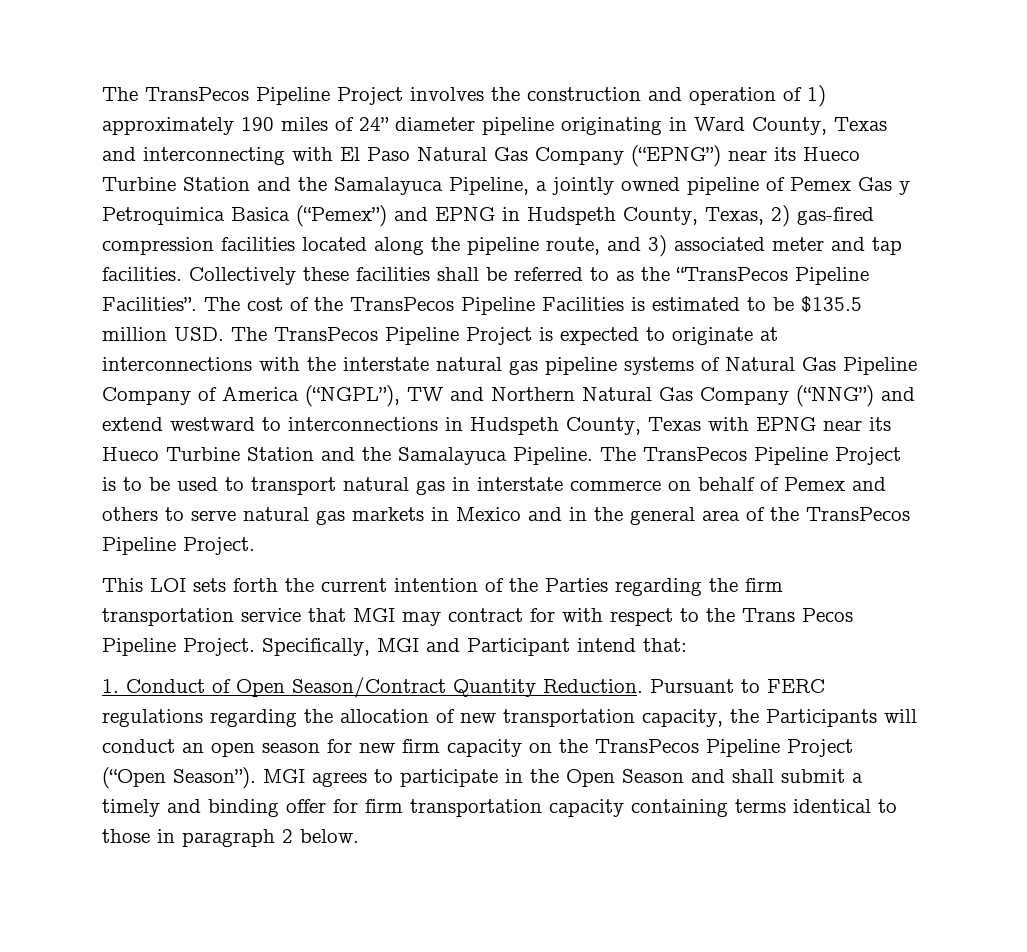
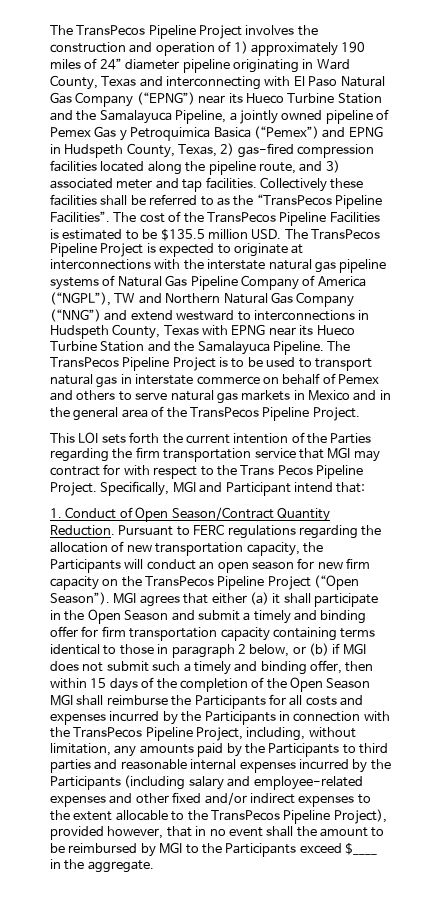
[374,769,393,783] to -> [183,592,311,605] that either (a) it shall
[732,769,774,783] shall -> (195, 615) none
[300,829,359,843] below. -> [249,643,366,657] [50,660,374,675] [50,677,371,692] [50,694,363,709] [50,711,390,725] [50,727,356,741] [50,743,388,757] [50,759,391,773] [50,775,363,790] [50,792,371,807] [50,809,387,824] [50,826,385,840] [50,842,377,857] [50,859,154,873] below, or (b) if MGI does not submit such a timely and binding offer, then within 15 days of the completion of the Open Season MGI shall reimburse the Participants for all costs and expenses incurred by the Participants in connection with the TransPecos Pipeline Project, including, without limitation, any amounts paid by the Participants to third parties and reasonable internal expenses incurred by the Participants (including salary and employee-related expenses and other fixed and/or indirect expenses to the extent allocable to the TransPecos Pipeline Project), provided however, that in no event shall the amount to be reimbursed by MGI to the Participants exceed $____ in the aggregate.

